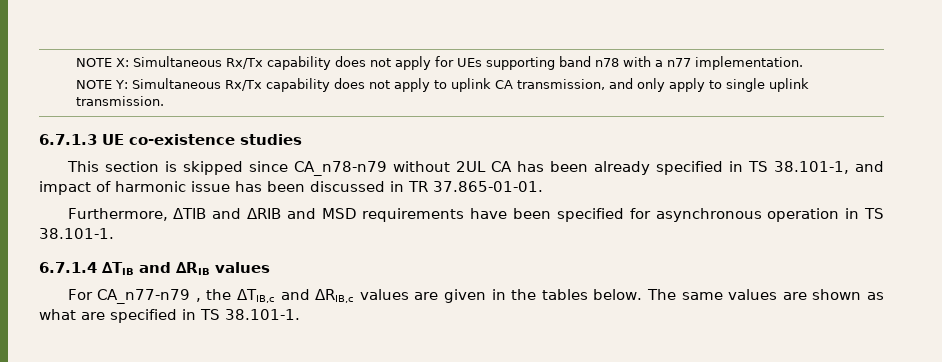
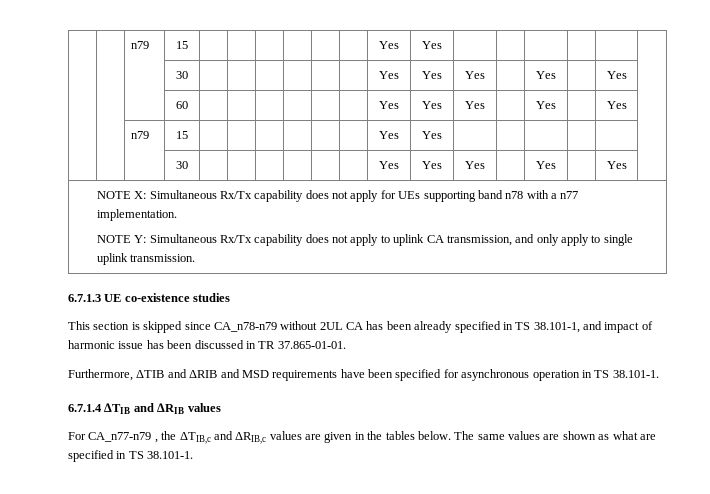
(76, 62) none -> [130,41,149,49] [176,41,188,49] [379,41,399,49] [422,41,442,49] [176,71,188,79] [379,71,399,79] [422,71,442,79] [465,71,485,79] [536,71,556,79] [606,71,627,79] [176,101,188,109] [379,101,399,109] [422,101,442,109] [465,101,485,109] [536,101,556,109] [606,101,627,109] [130,131,149,139] [176,131,188,139] [379,131,399,139] [422,131,442,139] [176,161,188,169] [379,161,399,169] [422,161,442,169] [465,161,485,169] [536,161,556,169] [606,161,627,169] | | n79 | 15 | | | | | | | Yes | Yes | | | | | | // | | | 30 | | | | | | | Yes | Yes | Yes | | Yes | | Yes | // | | | 60 | | | | | | | Yes | Yes | Yes | | Yes | | Yes | // | | n79 | 15 | | | | | | | Yes | Yes | | | | | | // | | | 30 | | | | | | | Yes | Yes | Yes | | Yes | | Yes | //

